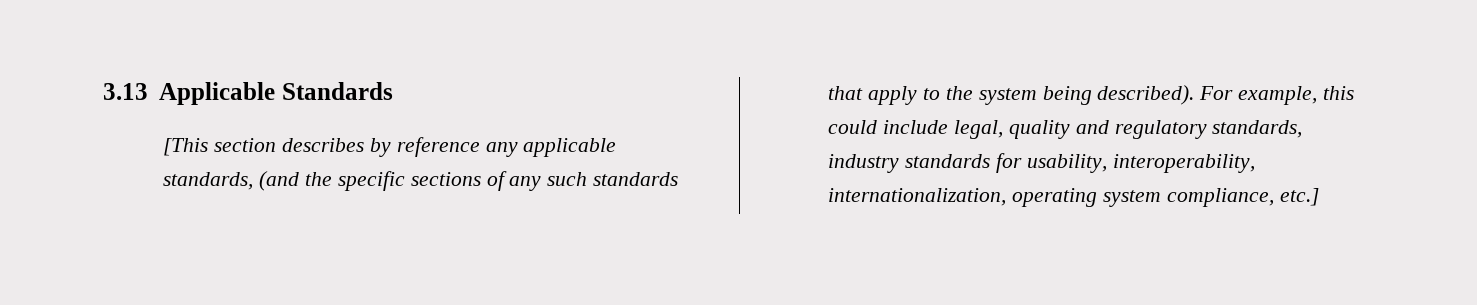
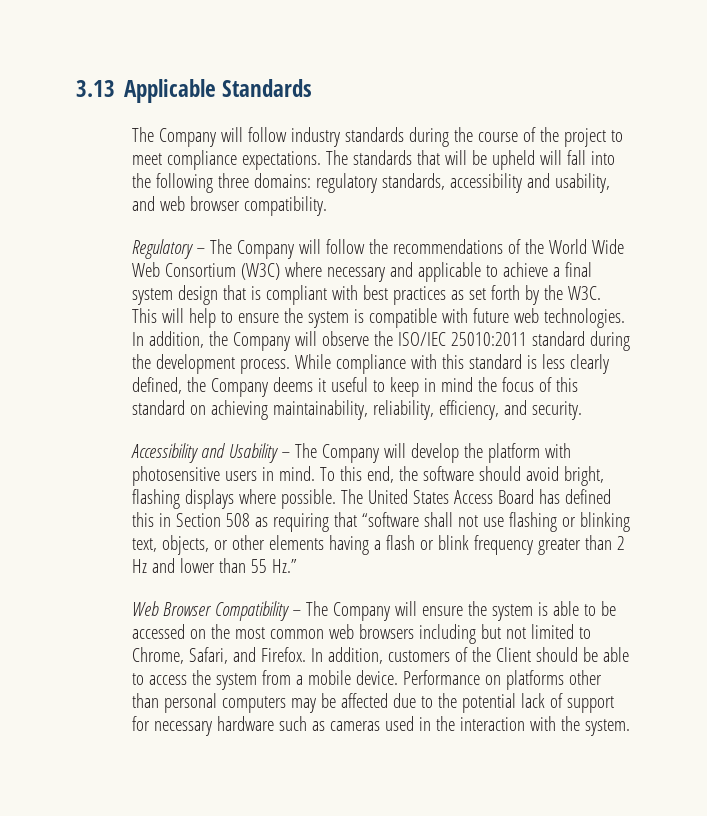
[163,137,617,157] [163,171,678,191] [828,85,1354,105] [828,120,1303,139] [828,153,1255,173] [828,188,1319,207] [This section describes by reference any applicable standards, (and the specific sections of any such standards that apply to the system being described). For example, this could include legal, quality and regulatory standards, industry standards for usability, interoperability, internationalization, operating system compliance, etc.] -> [132,127,624,147] [132,150,616,170] [132,173,611,193] [132,196,328,216] [132,239,625,259] [132,262,593,282] [132,285,602,305] [132,308,626,328] [132,331,631,351] [132,354,610,374] [132,377,579,397] [132,400,582,420] [131,443,572,463] [132,466,605,486] [132,489,612,509] [132,512,631,532] [132,535,626,555] [132,558,298,573] [132,601,617,621] [132,624,592,644] [132,647,630,664] [132,670,603,690] [132,693,615,713] [132,716,631,736] The Company will follow industry standards during the course of the project to meet compliance expectations. The standards that will be upheld will fall into the following three domains: regulatory standards, accessibility and usability, and web browser compatibility. // Regulatory – The Company will follow the recommendations of the World Wide Web Consortium (W3C) where necessary and applicable to achieve a final system design that is compliant with best practices as set forth by the W3C. This will help to ensure the system is compatible with future web technologies. In addition, the Company will observe the ISO/IEC 25010:2011 standard during the development process. While compliance with this standard is less clearly defined, the Company deems it useful to keep in mind the focus of this standard on achieving maintainability, reliability, efficiency, and security. // Accessibility and Usability – The Company will develop the platform with photosensitive users in mind. To this end, the software should avoid bright, flashing displays where possible. The United States Access Board has defined this in Section 508 as requiring that “software shall not use flashing or blinking text, objects, or other elements having a flash or blink frequency greater than 2 Hz and lower than 55 Hz.” // Web Browser Compatibility – The Company will ensure the system is able to be accessed on the most common web browsers including but not limited to Chrome, Safari, and Firefox. In addition, customers of the Client should be able to access the system from a mobile device. Performance on platforms other than personal computers may be affected due to the potential lack of support for necessary hardware such as cameras used in the interaction with the system.

